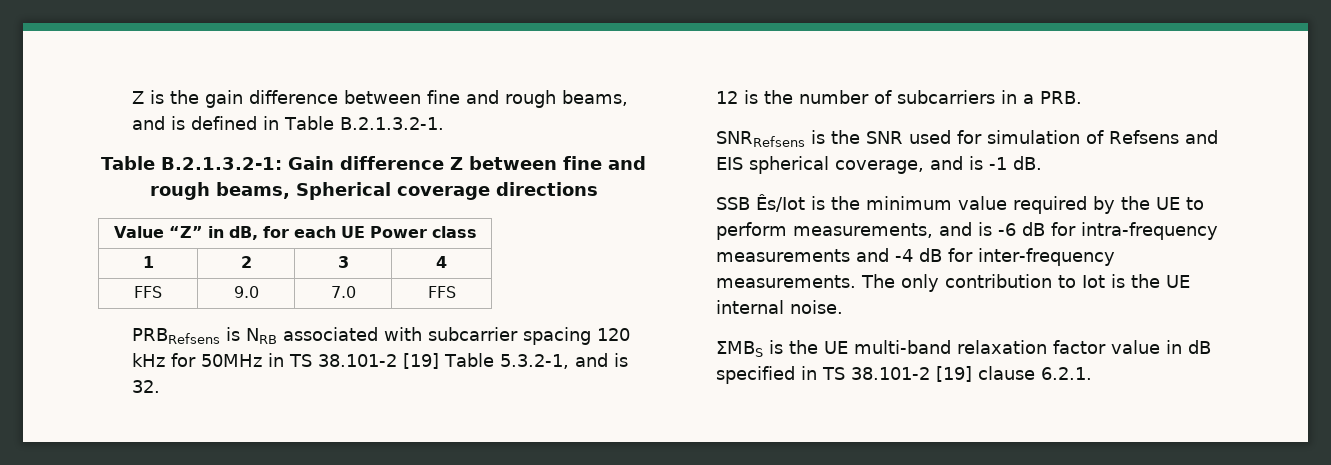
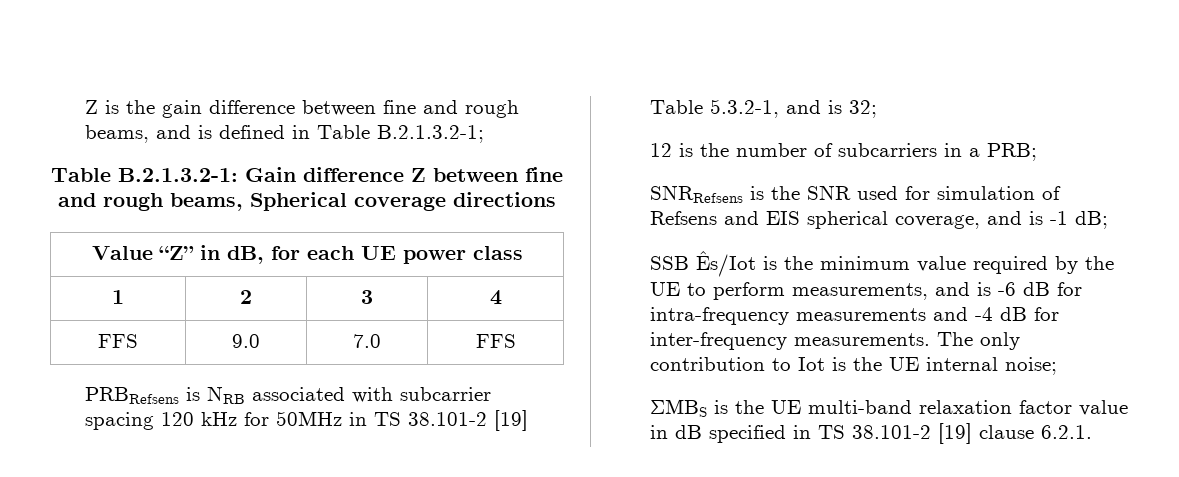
[339,117,444,130] B.2.1.3.2-1. -> [376,125,484,143] B.2.1.3.2-1;
[369,226,427,238] Power -> [402,250,466,264] power
[131,380,160,393] 32. -> [848,100,877,118] 32;
[1039,91,1082,104] PRB. -> [986,143,1037,161] PRB;
[1012,156,1042,170] dB. -> [1074,211,1108,229] dB;
[789,300,843,314] noise. -> [1004,357,1057,375] noise;

